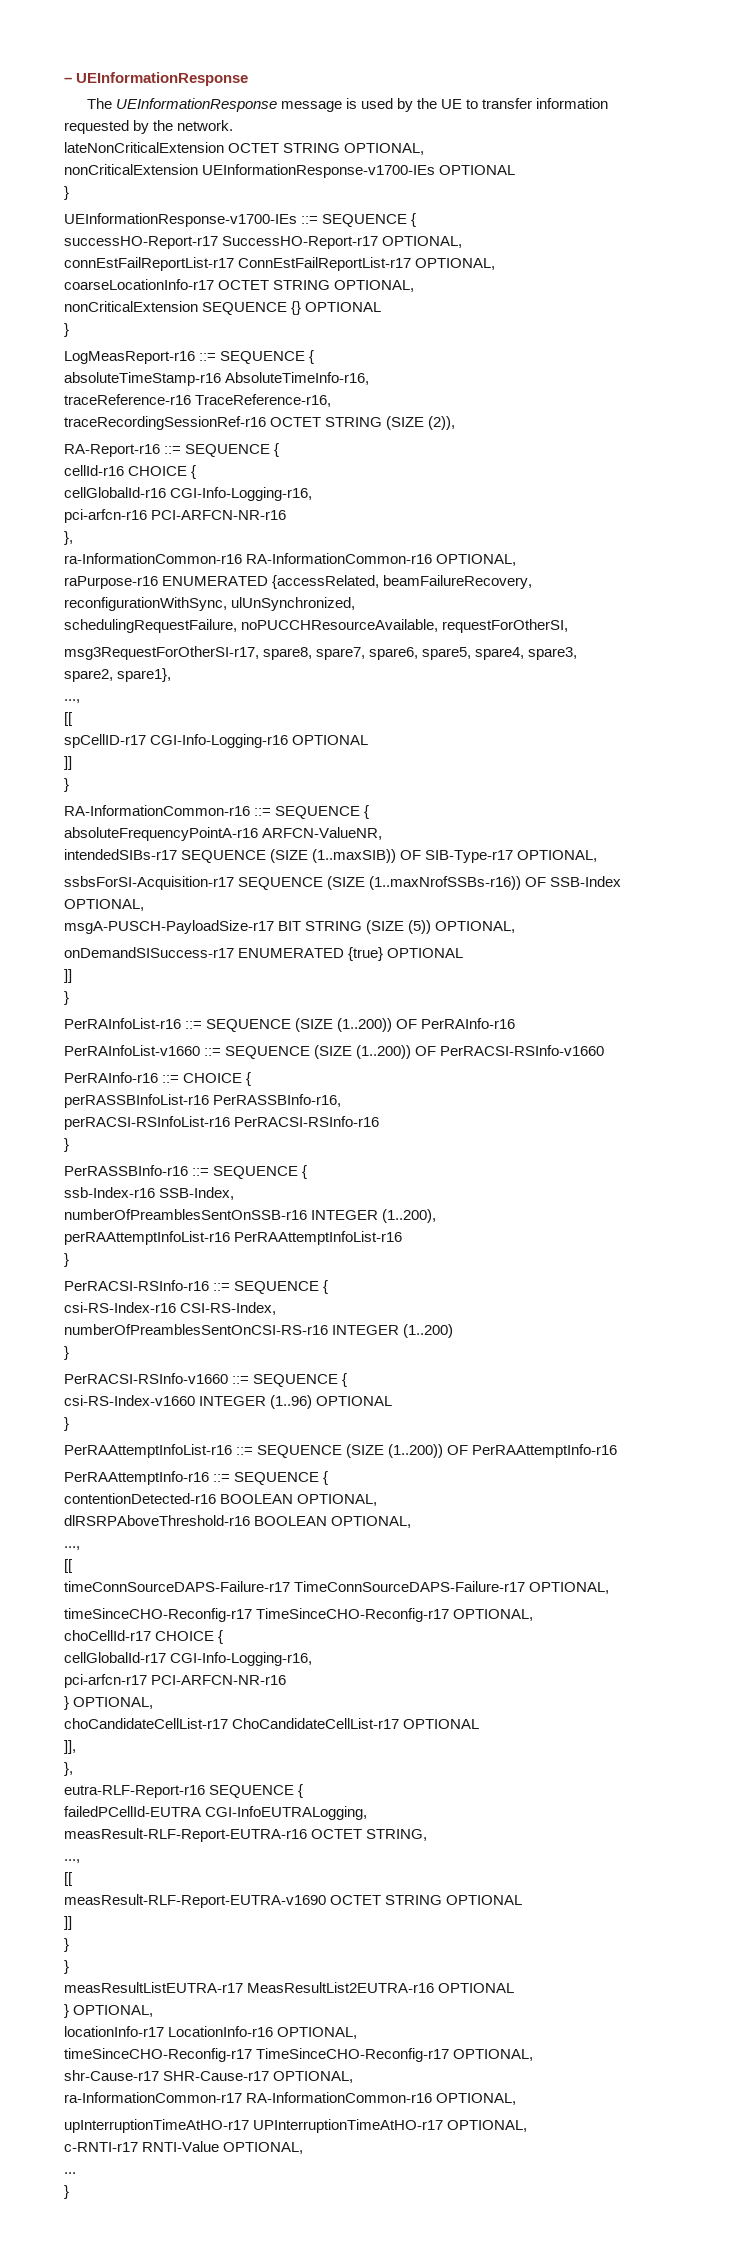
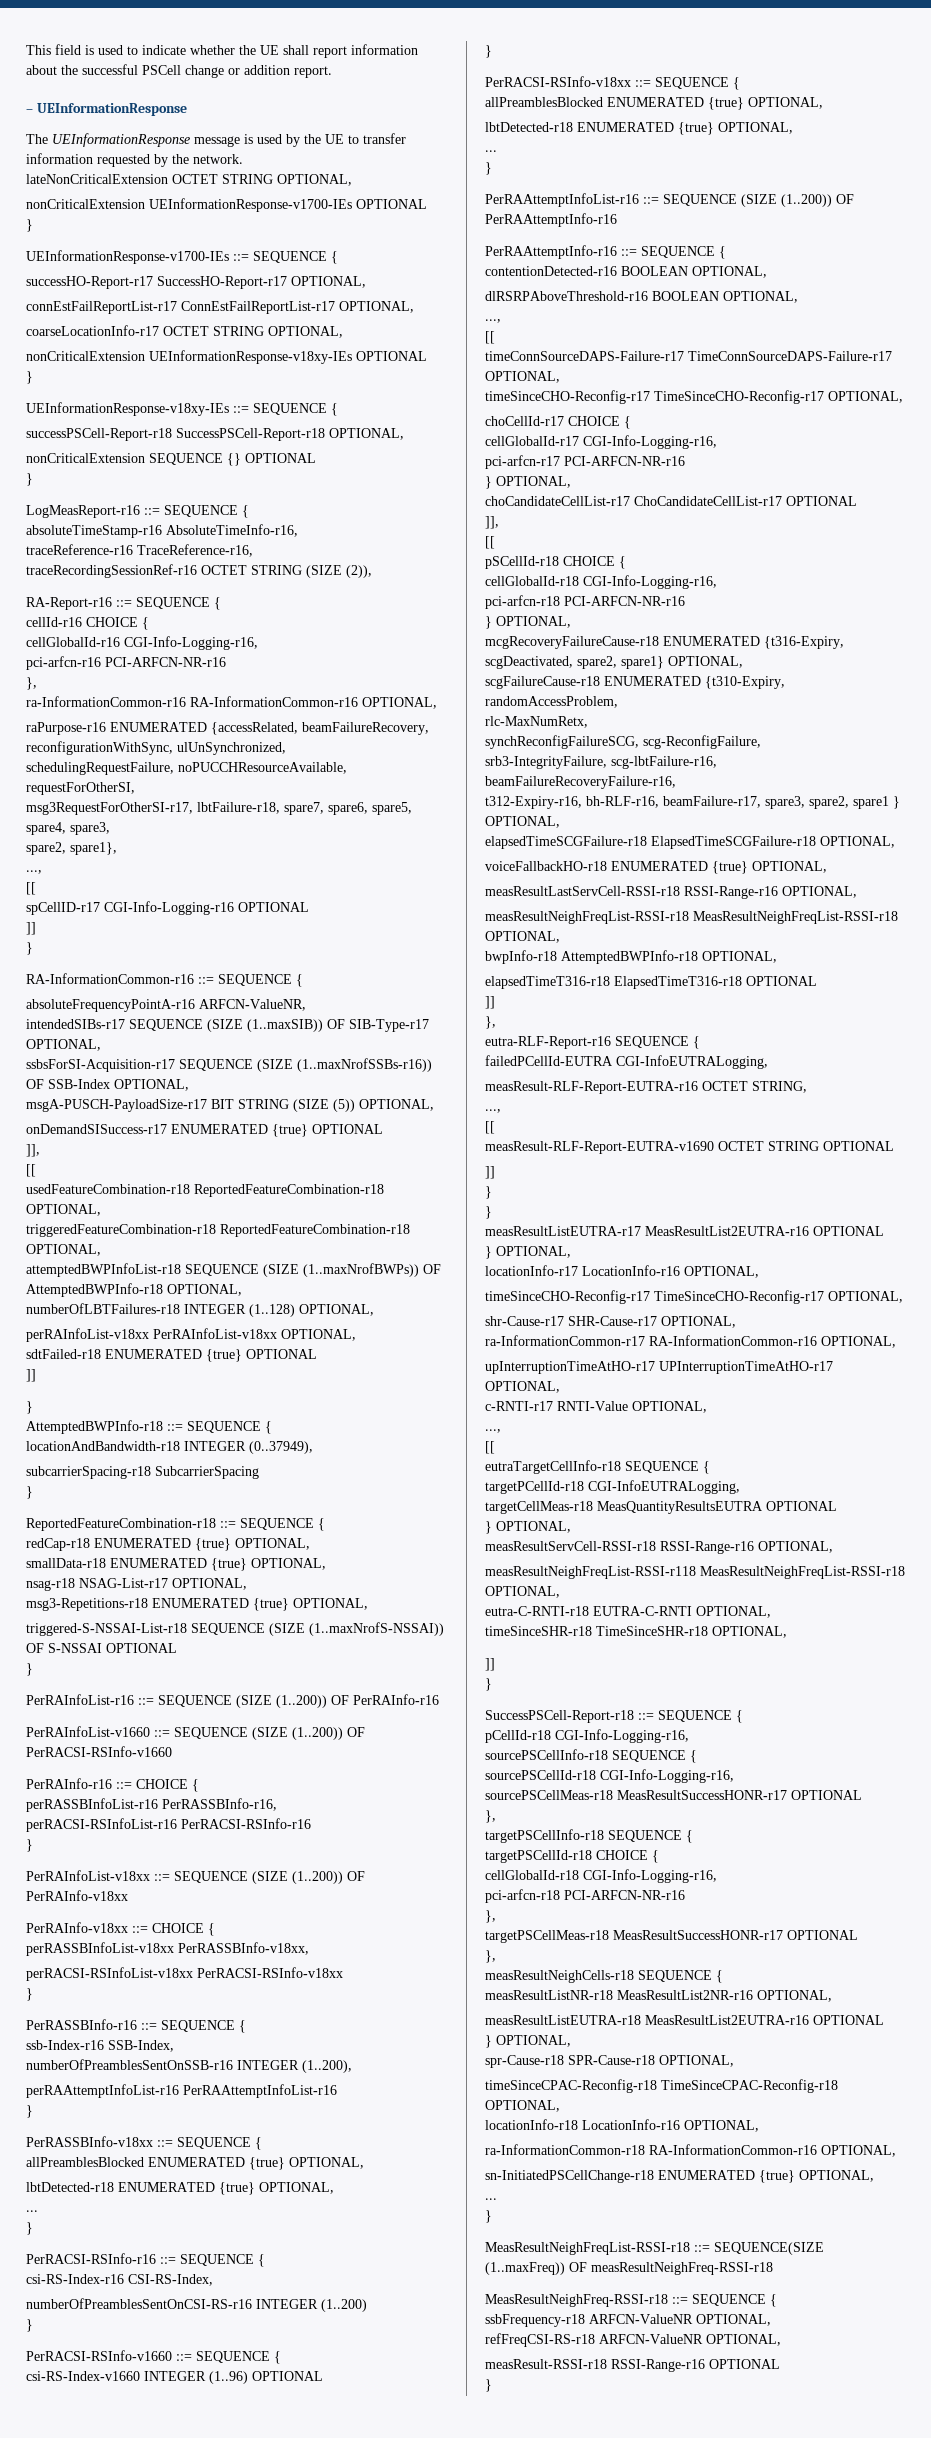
(64, 80) none -> [26,44,418,58] [26,64,332,78] This field is used to indicate whether the UE shall report information about the successful PSCell change or addition report. //
(415, 286) none -> [26,350,427,364] [26,371,33,384] [26,402,338,416] [26,428,404,441] // nonCriticalExtension UEInformationResponse-v18xy-IEs OPTIONAL // } // UEInformationResponse-v18xy-IEs ::= SEQUENCE { // successPSCell-Report-r18 SuccessPSCell-Report-r18 OPTIONAL,
[263,647,313,660] spare8, -> [197,802,280,814] lbtFailure-r18,
[64,969,72,983] ]] -> [26,1144,40,1157] [26,1164,36,1177] [26,1184,384,1197] [26,1204,101,1216] [26,1224,410,1237] [26,1244,101,1256] [26,1263,441,1277] [26,1283,242,1297] [26,1303,374,1317] [26,1328,356,1342] [26,1349,317,1362] [26,1369,36,1382] [26,1401,33,1414] [26,1420,272,1434] [26,1441,313,1454] [26,1466,259,1479] [26,1486,33,1499] [26,1518,325,1531] [26,1538,310,1551] [26,1558,326,1571] [26,1578,247,1591] [26,1598,368,1611] [26,1622,444,1636] [26,1643,177,1653] ]], // [[ // usedFeatureCombination-r18 ReportedFeatureCombination-r18 OPTIONAL, // triggeredFeatureCombination-r18 ReportedFeatureCombination-r18 OPTIONAL, // attemptedBWPInfoList-r18 SEQUENCE (SIZE (1..maxNrofBWPs)) OF AttemptedBWPInfo-r18 OPTIONAL, // numberOfLBTFailures-r18 INTEGER (1..128) OPTIONAL, // perRAInfoList-v18xx PerRAInfoList-v18xx OPTIONAL, // sdtFailed-r18 ENUMERATED {true} OPTIONAL // ]] // } // AttemptedBWPInfo-r18 ::= SEQUENCE { // locationAndBandwidth-r18 INTEGER (0..37949), // subcarrierSpacing-r18 SubcarrierSpacing // } // ReportedFeatureCombination-r18 ::= SEQUENCE { // redCap-r18 ENUMERATED {true} OPTIONAL, // smallData-r18 ENUMERATED {true} OPTIONAL, // nsag-r18 NSAG-List-r17 OPTIONAL, // msg3-Repetitions-r18 ENUMERATED {true} OPTIONAL, // triggered-S-NSSAI-List-r18 SEQUENCE (SIZE (1..maxNrofS-NSSAI)) OF S-NSSAI OPTIONAL
(69, 1145) none -> [26,1870,365,1884] [26,1890,128,1901] [26,1922,215,1936] [26,1942,309,1956] [26,1967,343,1981] [26,1988,33,2001] // PerRAInfoList-v18xx ::= SEQUENCE (SIZE (1..200)) OF PerRAInfo-v18xx // PerRAInfo-v18xx ::= CHOICE { // perRASSBInfoList-v18xx PerRASSBInfo-v18xx, // perRACSI-RSInfoList-v18xx PerRACSI-RSInfo-v18xx // }
(69, 1260) none -> [26,2136,262,2150] [26,2157,364,2170] [26,2182,334,2195] [26,2210,38,2212] [26,2222,33,2235] // PerRASSBInfo-v18xx ::= SEQUENCE { // allPreamblesBlocked ENUMERATED {true} OPTIONAL, // lbtDetected-r18 ENUMERATED {true} OPTIONAL, // ... // }
(69, 1424) none -> [485,76,740,90] [485,97,823,110] [485,122,793,135] [485,150,497,152] [485,162,492,175] // PerRACSI-RSInfo-v18xx ::= SEQUENCE { // allPreamblesBlocked ENUMERATED {true} OPTIONAL, // lbtDetected-r18 ENUMERATED {true} OPTIONAL, // ... // }
(76, 1747) none -> [485,536,495,549] [485,556,626,569] [485,575,717,589] [485,595,685,609] [485,616,571,629] [485,636,844,649] [485,656,743,669] [485,676,785,689] [485,696,618,708] [485,716,588,728] [485,735,761,749] [485,756,717,769] [485,776,676,789] [485,796,900,809] [485,816,560,828] [485,836,895,849] [485,861,827,874] [485,886,857,899] [485,911,898,924] [485,931,560,943] [485,950,777,964] [485,976,817,989] [485,996,495,1009] // [[ // pSCellId-r18 CHOICE { // cellGlobalId-r18 CGI-Info-Logging-r16, // pci-arfcn-r18 PCI-ARFCN-NR-r16 // } OPTIONAL, // mcgRecoveryFailureCause-r18 ENUMERATED {t316-Expiry, scgDeactivated, spare2, spare1} OPTIONAL, // scgFailureCause-r18 ENUMERATED {t310-Expiry, randomAccessProblem, // rlc-MaxNumRetx, // synchReconfigFailureSCG, scg-ReconfigFailure, // srb3-IntegrityFailure, scg-lbtFailure-r16, beamFailureRecoveryFailure-r16, // t312-Expiry-r16, bh-RLF-r16, beamFailure-r17, spare3, spare2, spare1 } OPTIONAL, // elapsedTimeSCGFailure-r18 ElapsedTimeSCGFailure-r18 OPTIONAL, // voiceFallbackHO-r18 ENUMERATED {true} OPTIONAL, // measResultLastServCell-RSSI-r18 RSSI-Range-r16 OPTIONAL, // measResultNeighFreqList-RSSI-r18 MeasResultNeighFreqList-RSSI-r18 OPTIONAL, // bwpInfo-r18 AttemptedBWPInfo-r18 OPTIONAL, // elapsedTimeT316-r18 ElapsedTimeT316-r18 OPTIONAL // ]]
[64,2172,76,2174] ... -> [485,1429,501,1433] [485,1441,495,1454] [485,1460,710,1474] [485,1480,740,1494] [485,1501,837,1514] [485,1521,571,1534] [485,1541,833,1554] [485,1566,905,1579] [485,1586,560,1598] [485,1606,771,1618] [485,1626,787,1638] [485,1658,495,1671] [485,1678,492,1691] [485,1710,743,1723] [485,1729,689,1743] [485,1749,697,1763] [485,1769,734,1783] [485,1790,862,1800] [485,1810,496,1823] [485,1829,693,1843] [485,1850,659,1863] [485,1869,717,1883] [485,1889,685,1903] [485,1910,496,1923] [485,1930,858,1943] [485,1950,496,1963] [485,1970,723,1983] [485,1990,832,2002] [485,2015,884,2025] [485,2035,571,2048] [485,2055,734,2068] [485,2079,838,2093] [485,2100,560,2112] [485,2119,759,2132] [485,2144,896,2157] [485,2170,874,2183] [485,2198,497,2200] [485,2210,492,2223] [485,2242,824,2255] [485,2262,773,2275] [485,2294,777,2307] [485,2314,771,2327] [485,2333,781,2347] [485,2359,780,2372] ..., // [[ // eutraTargetCellInfo-r18 SEQUENCE { // targetPCellId-r18 CGI-InfoEUTRALogging, // targetCellMeas-r18 MeasQuantityResultsEUTRA OPTIONAL // } OPTIONAL, // measResultServCell-RSSI-r18 RSSI-Range-r16 OPTIONAL, // measResultNeighFreqList-RSSI-r118 MeasResultNeighFreqList-RSSI-r18 OPTIONAL, // eutra-C-RNTI-r18 EUTRA-C-RNTI OPTIONAL, // timeSinceSHR-r18 TimeSinceSHR-r18 OPTIONAL, // ]] // } // SuccessPSCell-Report-r18 ::= SEQUENCE { // pCellId-r18 CGI-Info-Logging-r16, // sourcePSCellInfo-r18 SEQUENCE { // sourcePSCellId-r18 CGI-Info-Logging-r16, // sourcePSCellMeas-r18 MeasResultSuccessHONR-r17 OPTIONAL // }, // targetPSCellInfo-r18 SEQUENCE { // targetPSCellId-r18 CHOICE { // cellGlobalId-r18 CGI-Info-Logging-r16, // pci-arfcn-r18 PCI-ARFCN-NR-r16 // }, // targetPSCellMeas-r18 MeasResultSuccessHONR-r17 OPTIONAL // }, // measResultNeighCells-r18 SEQUENCE { // measResultListNR-r18 MeasResultList2NR-r16 OPTIONAL, // measResultListEUTRA-r18 MeasResultList2EUTRA-r16 OPTIONAL // } OPTIONAL, // spr-Cause-r18 SPR-Cause-r18 OPTIONAL, // timeSinceCPAC-Reconfig-r18 TimeSinceCPAC-Reconfig-r18 OPTIONAL, // locationInfo-r18 LocationInfo-r16 OPTIONAL, // ra-InformationCommon-r18 RA-InformationCommon-r16 OPTIONAL, // sn-InitiatedPSCellChange-r18 ENUMERATED {true} OPTIONAL, // ... // } // MeasResultNeighFreqList-RSSI-r18 ::= SEQUENCE(SIZE (1..maxFreq)) OF measResultNeighFreq-RSSI-r18 // MeasResultNeighFreq-RSSI-r18 ::= SEQUENCE { // ssbFrequency-r18 ARFCN-ValueNR OPTIONAL, // refFreqCSI-RS-r18 ARFCN-ValueNR OPTIONAL, // measResult-RSSI-r18 RSSI-Range-r16 OPTIONAL

